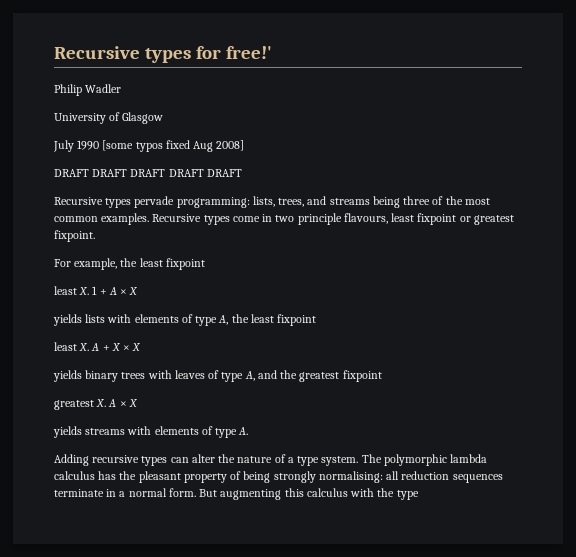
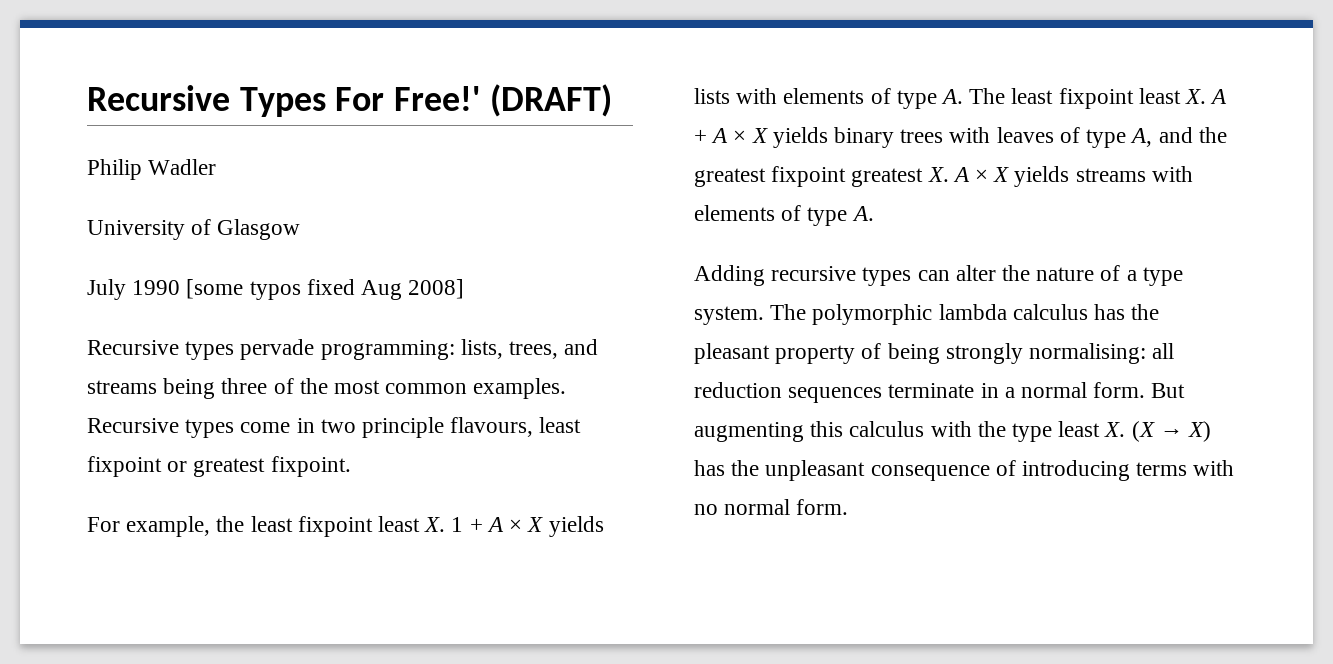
[54,46,273,63] Recursive types for free!' -> [87,84,612,117] Recursive Types For Free!' (DRAFT)
[54,169,242,177] // DRAFT DRAFT DRAFT DRAFT DRAFT -> (465, 289) none
(205, 264) // -> (373, 526) none
(139, 291) // -> (544, 524) none
[218,314,317,326] A, the least fixpoint // -> [941,88,1134,109] A. The least fixpoint
[111,343,142,351] X × X // -> [711,128,768,143] A × X
(382, 376) // -> (847, 176) none
(138, 403) // -> (1010, 174) none
(419, 495) none -> [1058,421,1212,442] [694,460,1235,481] [694,499,849,515] least X. (X → X) has the unpleasant consequence of introducing terms with no normal form.

